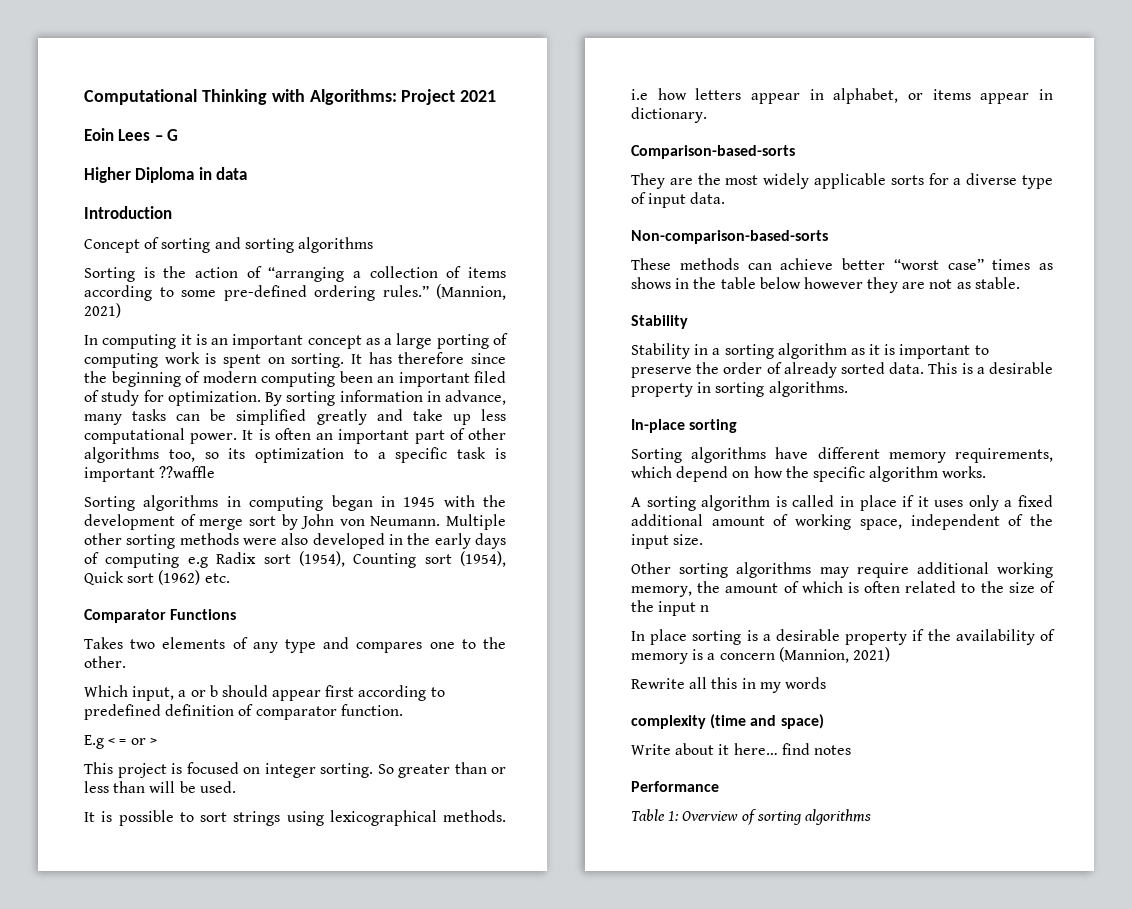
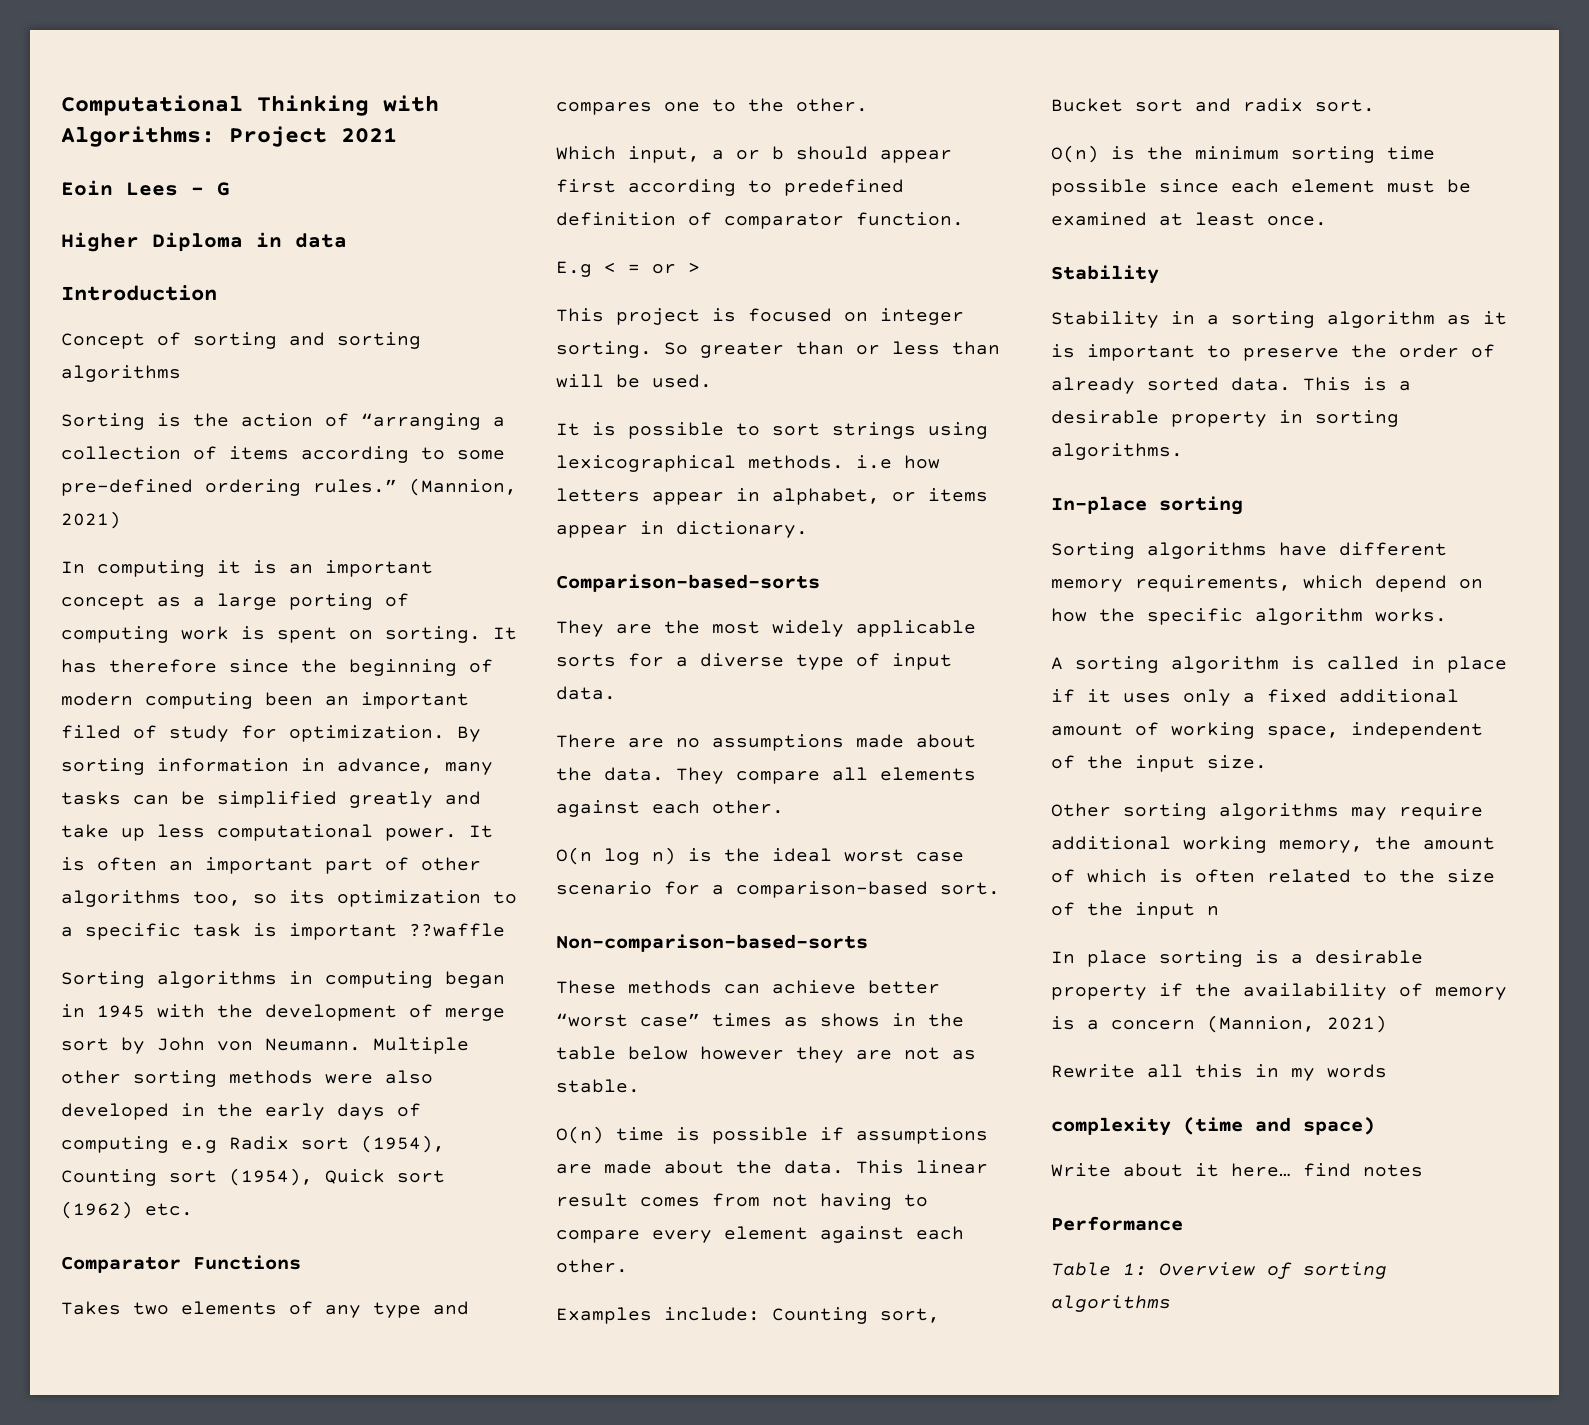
(726, 198) none -> [556,734,976,751] [556,767,976,784] [556,800,784,817] [556,847,964,865] [556,881,1000,898] // There are no assumptions made about the data. They compare all elements against each other. // O(n log n) is the ideal worst case scenario for a comparison-based sort.
(1020, 283) none -> [556,1126,988,1144] [556,1160,988,1174] [556,1193,928,1210] [556,1226,964,1243] [556,1259,628,1273] [556,1307,940,1324] [1051,98,1375,112] [1051,145,1435,163] [1051,179,1471,196] [1051,212,1327,226] // O(n) time is possible if assumptions are made about the data. This linear result comes from not having to compare every element against each other. // Examples include: Counting sort, Bucket sort and radix sort. // O(n) is the minimum sorting time possible since each element must be examined at least once.

